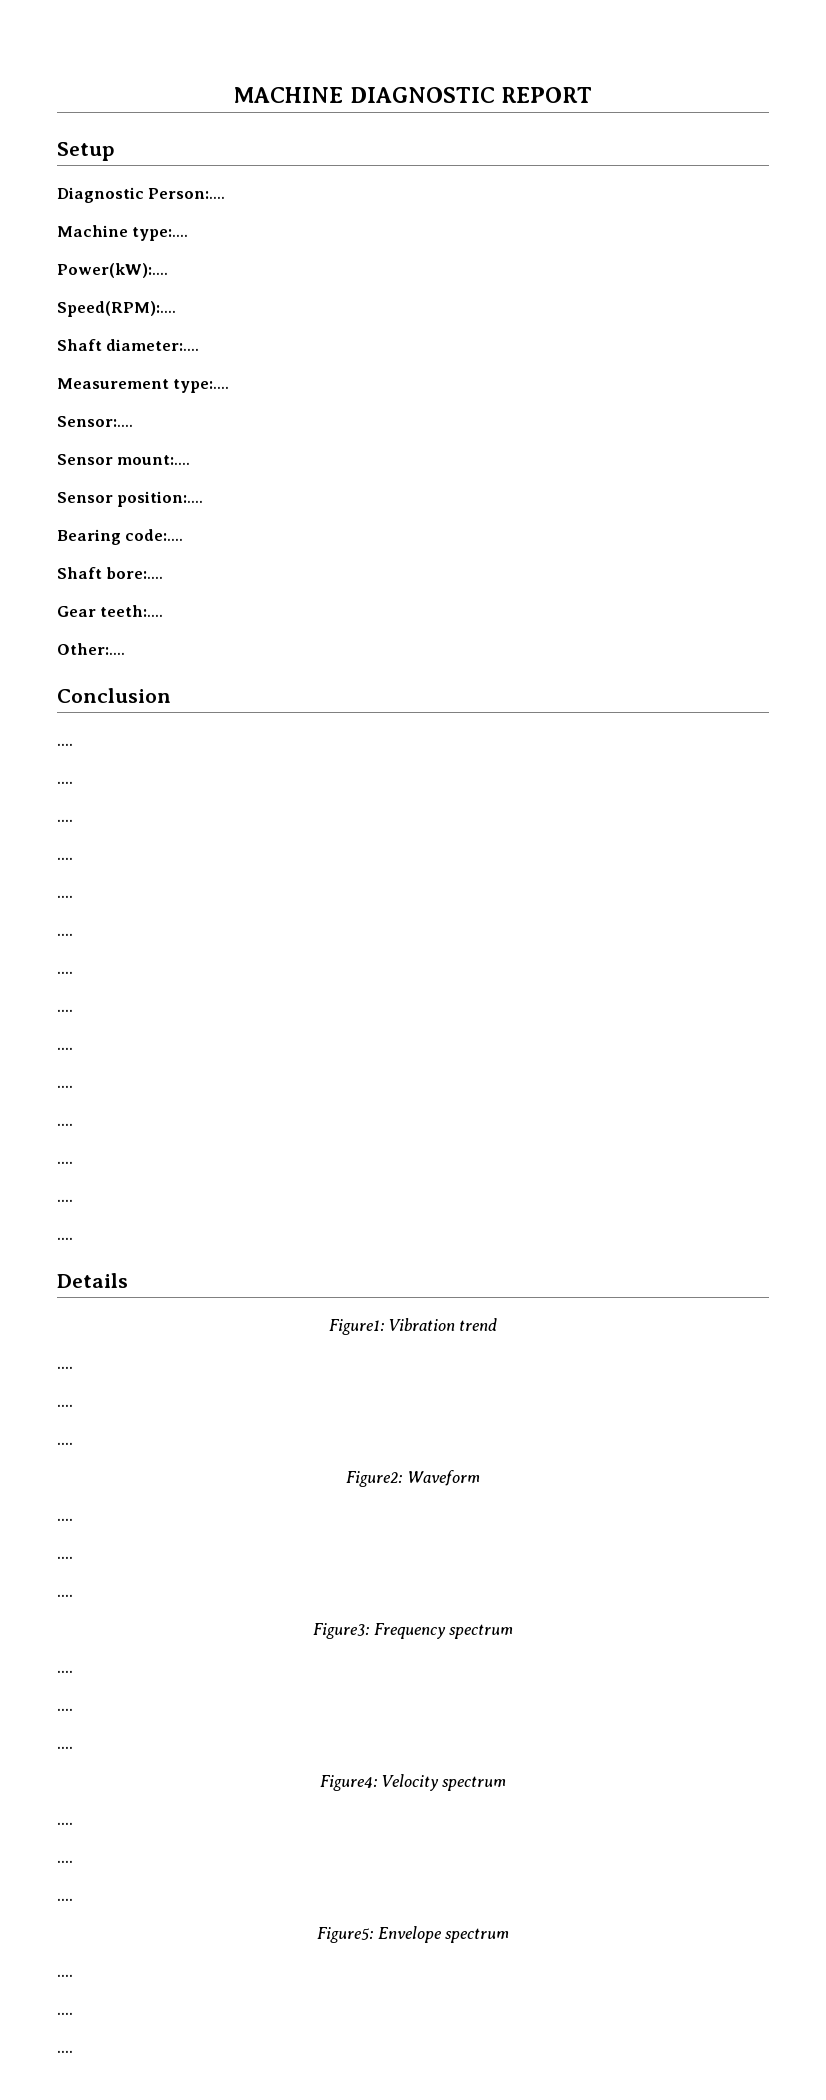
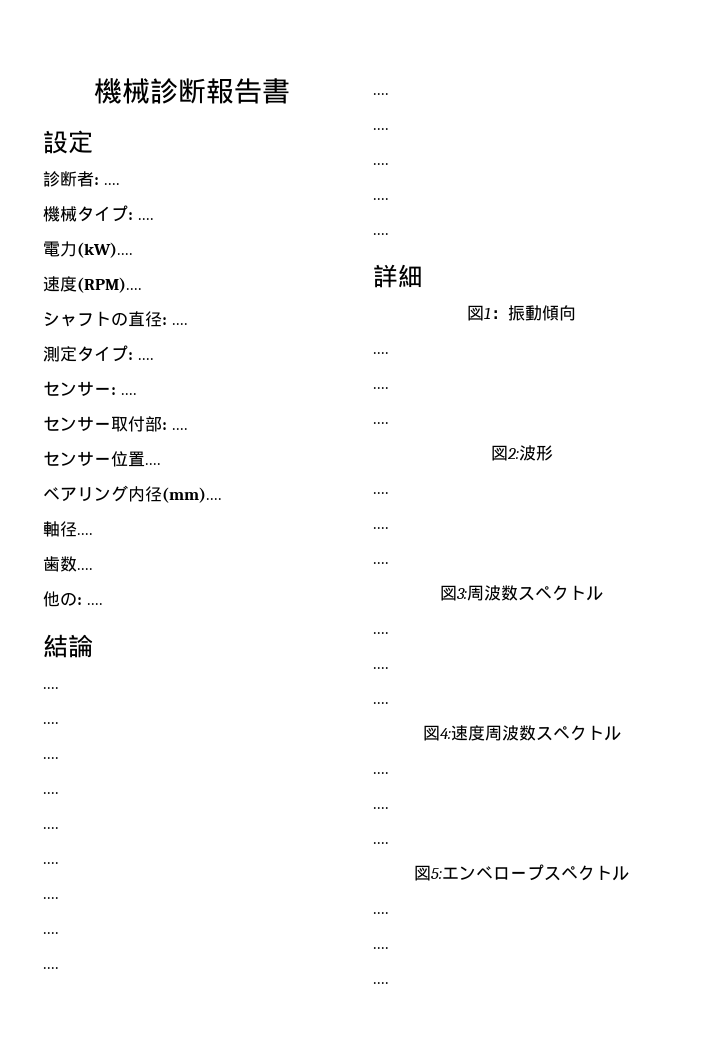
[234,87,592,103] [57,142,115,161] [57,187,226,203] [57,225,189,241] [57,263,168,278] [57,301,176,317] [57,339,200,351] [57,378,230,393] [57,416,133,427] [57,454,191,465] [57,491,204,507] [57,529,184,545] [57,567,164,579] [57,605,164,617] [57,643,125,655] [57,688,171,703] MACHINE DIAGNOSTIC REPORT // Setup // Diagnostic Person:.... // Machine type:.... // Power(kW):.... // Speed(RPM):.... // Shaft diameter:.... // Measurement type:.... // Sensor:.... // Sensor mount:.... // Sensor position:.... // Bearing code:.... // Shaft bore:.... // Gear teeth:.... // Other:.... // Conclusion -> [93,78,290,104] [43,130,93,154] [43,171,120,187] [43,205,154,222] [43,241,133,258] [43,276,142,293] [43,311,188,327] [43,345,154,362] [43,381,137,396] [43,416,188,432] [43,451,161,467] [43,485,222,503] [43,521,93,537] [43,556,93,572] [43,591,103,607] [43,634,93,658] 機械診断報告書 // 設定 // 診断者: .... // 機械タイプ: .... // 電力(kW).... // 速度(RPM).... // シャフトの直径: .... // 測定タイプ: .... // センサー: .... // センサー取付部: .... // センサー位置.... // ベアリング内径(mm).... // 軸径.... // 歯数.... // 他の: .... // 結論
[57,1273,128,1288] [328,1318,498,1335] [57,1366,73,1369] [57,1404,73,1407] [57,1442,73,1445] [346,1470,480,1487] [57,1518,73,1521] [57,1556,73,1559] [57,1594,73,1597] [313,1623,513,1639] [57,1670,73,1673] [57,1708,73,1711] [57,1746,73,1749] [319,1774,507,1791] [57,1822,73,1825] [57,1860,73,1863] [57,1898,73,1901] [317,1926,509,1943] Details // Figure1: Vibration trend // .... // .... // .... // Figure2: Waveform // .... // .... // .... // Figure3: Frequency spectrum // .... // .... // .... // Figure4: Velocity spectrum // .... // .... // .... // Figure5: Envelope spectrum -> [373,264,423,288] [467,305,576,321] [373,352,389,354] [373,387,389,389] [373,422,389,424] [490,445,553,461] [373,492,389,494] [373,527,389,529] [373,562,389,564] [440,585,603,601] [373,632,389,634] [373,667,389,669] [373,702,389,704] [422,725,621,741] [373,772,389,774] [373,807,389,809] [373,842,389,844] [414,864,629,881] 詳細 // 図1：振動傾向 // .... // .... // .... // 図2:波形 // .... // .... // .... // 図3:周波数スペクトル // .... // .... // .... // 図4:速度周波数スペクトル // .... // .... // .... // 図5:エンベロープスペクトル

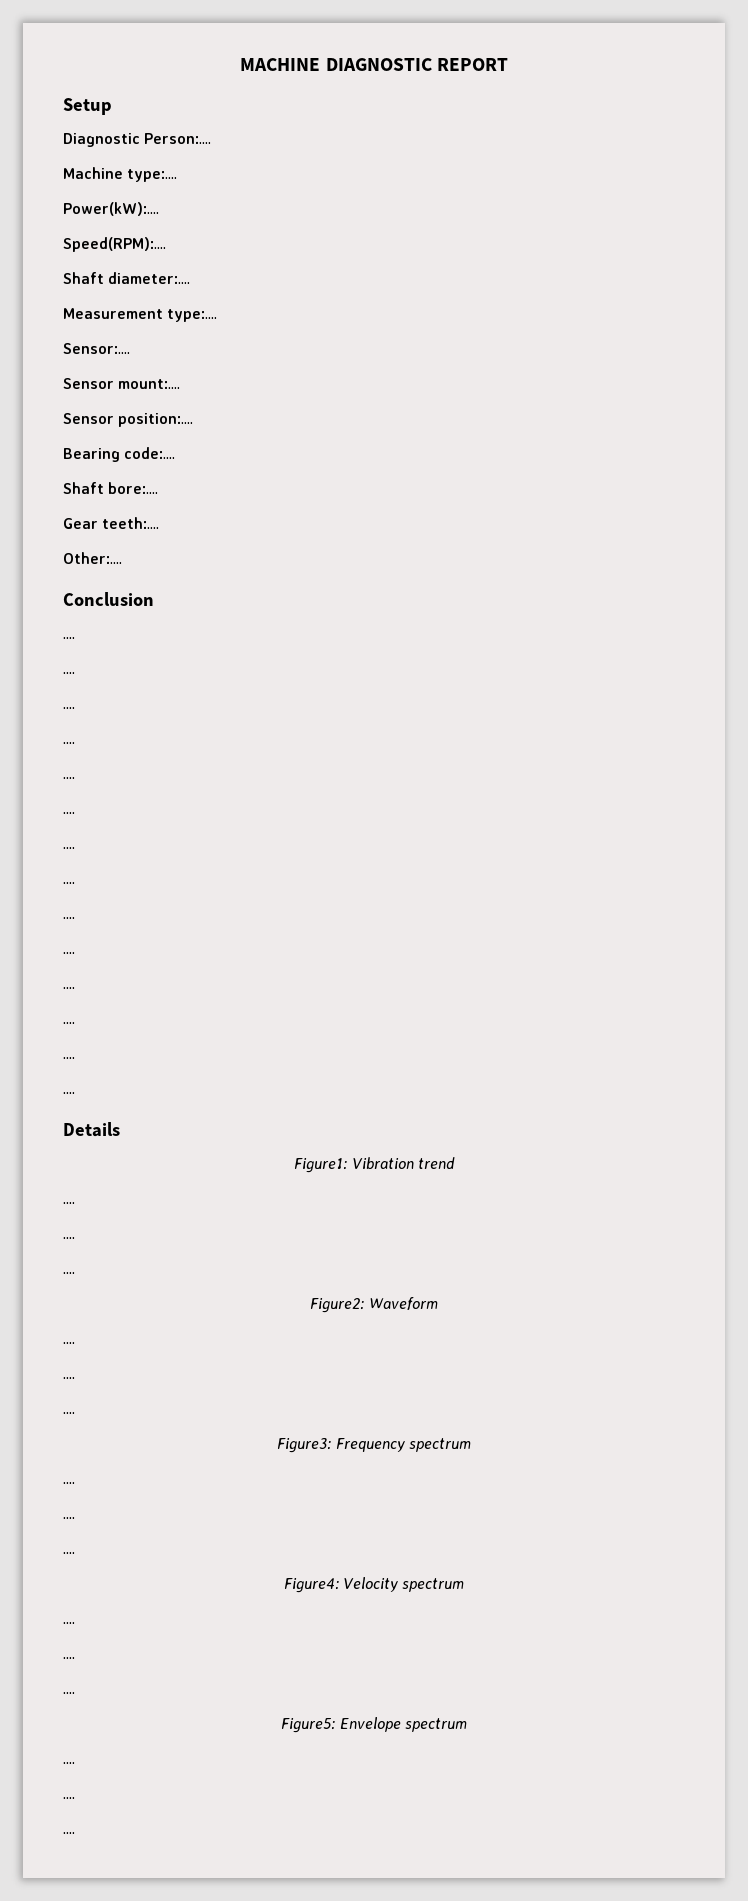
[93,78,290,104] [43,130,93,154] [43,171,120,187] [43,205,154,222] [43,241,133,258] [43,276,142,293] [43,311,188,327] [43,345,154,362] [43,381,137,396] [43,416,188,432] [43,451,161,467] [43,485,222,503] [43,521,93,537] [43,556,93,572] [43,591,103,607] [43,634,93,658] 機械診断報告書 // 設定 // 診断者: .... // 機械タイプ: .... // 電力(kW).... // 速度(RPM).... // シャフトの直径: .... // 測定タイプ: .... // センサー: .... // センサー取付部: .... // センサー位置.... // ベアリング内径(mm).... // 軸径.... // 歯数.... // 他の: .... // 結論 -> [240,58,508,71] [63,98,112,115] [63,133,212,147] [63,167,178,182] [63,202,159,216] [63,237,166,252] [63,272,191,284] [63,308,218,322] [63,343,130,354] [63,378,181,389] [63,413,194,427] [63,447,176,462] [63,482,159,494] [63,517,160,529] [63,552,122,564] [63,592,154,606] MACHINE DIAGNOSTIC REPORT // Setup // Diagnostic Person:.... // Machine type:.... // Power(kW):.... // Speed(RPM):.... // Shaft diameter:.... // Measurement type:.... // Sensor:.... // Sensor mount:.... // Sensor position:.... // Bearing code:.... // Shaft bore:.... // Gear teeth:.... // Other:.... // Conclusion
[373,264,423,288] [467,305,576,321] [373,352,389,354] [373,387,389,389] [373,422,389,424] [490,445,553,461] [373,492,389,494] [373,527,389,529] [373,562,389,564] [440,585,603,601] [373,632,389,634] [373,667,389,669] [373,702,389,704] [422,725,621,741] [373,772,389,774] [373,807,389,809] [373,842,389,844] [414,864,629,881] 詳細 // 図1：振動傾向 // .... // .... // .... // 図2:波形 // .... // .... // .... // 図3:周波数スペクトル // .... // .... // .... // 図4:速度周波数スペクトル // .... // .... // .... // 図5:エンベロープスペクトル -> [63,1122,120,1137] [294,1157,455,1173] [63,1202,75,1204] [63,1237,75,1239] [63,1272,75,1274] [310,1297,438,1313] [63,1342,75,1344] [63,1377,75,1379] [63,1412,75,1414] [277,1438,471,1453] [63,1482,75,1484] [63,1517,75,1519] [63,1552,75,1554] [283,1577,465,1593] [63,1622,75,1624] [63,1657,75,1659] [63,1692,75,1694] [281,1717,467,1733] Details // Figure1: Vibration trend // .... // .... // .... // Figure2: Waveform // .... // .... // .... // Figure3: Frequency spectrum // .... // .... // .... // Figure4: Velocity spectrum // .... // .... // .... // Figure5: Envelope spectrum

